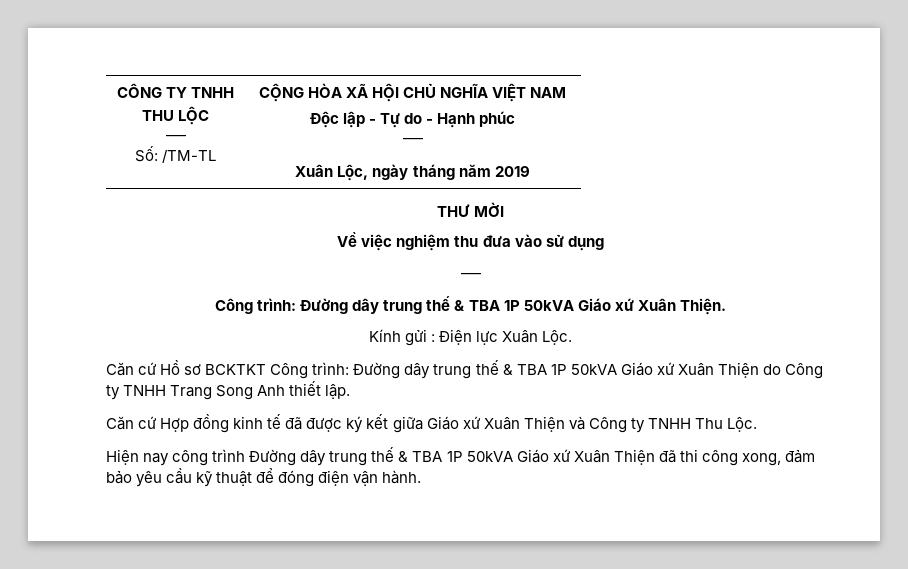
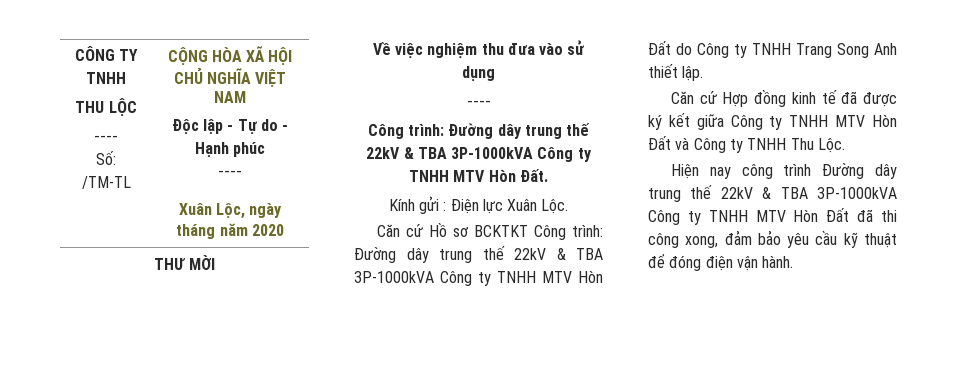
[494,166,530,177] 2019 -> [251,224,284,236] 2020
[454,298,726,315] & TBA 1P 50kVA Giáo xứ Xuân Thiện. -> [366,147,592,162] [409,169,548,182] 22kV & TBA 3P-1000kVA Công ty TNHH MTV Hòn Đất.
[502,362,759,378] & TBA 1P 50kVA Giáo xứ Xuân Thiện -> [514,248,603,260] [354,270,603,286] [648,41,671,55] 22kV & TBA 3P-1000kVA Công ty TNHH MTV Hòn Đất
[426,416,565,432] Giáo xứ Xuân Thiện -> [730,114,897,130] [648,136,671,150] Công ty TNHH MTV Hòn Đất
[398,449,655,465] & TBA 1P 50kVA Giáo xứ Xuân Thiện -> [720,187,897,199] [648,208,850,225] 22kV & TBA 3P-1000kVA Công ty TNHH MTV Hòn Đất

